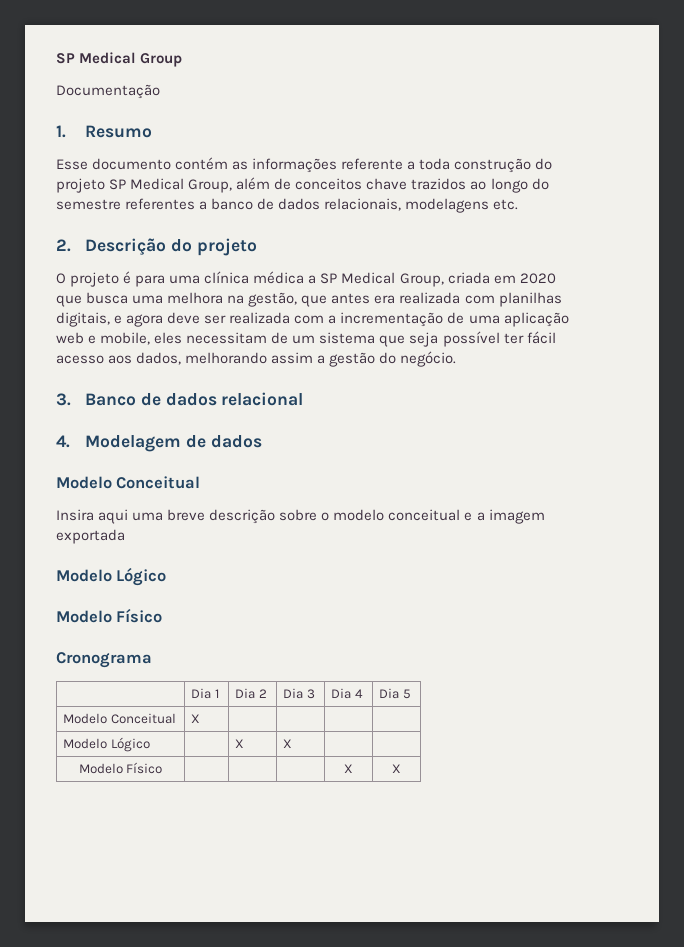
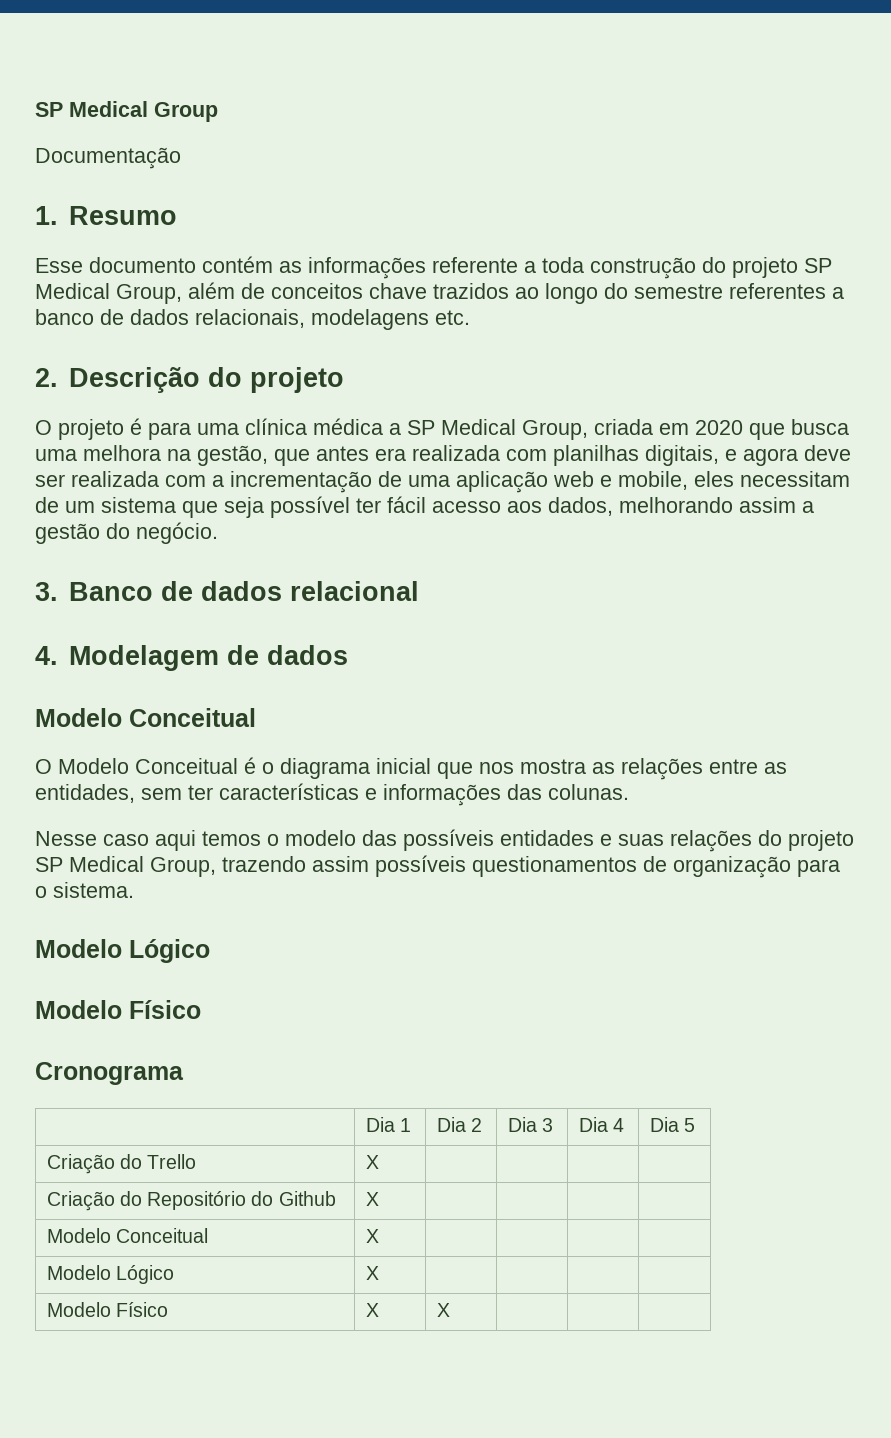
[56,509,545,524] [56,529,125,544] Insira aqui uma breve descrição sobre o modelo conceitual e a imagem exportada -> [35,757,787,780] [35,783,629,806] [35,829,854,852] [35,855,840,878] [35,882,134,898] O Modelo Conceitual é o diagrama inicial que nos mostra as relações entre as entidades, sem ter características e informações das colunas. // Nesse caso aqui temos o modelo das possíveis entidades e suas relações do projeto SP Medical Group, trazendo assim possíveis questionamentos de organização para o sistema.
(411, 694) none -> [46,1154,197,1174] [365,1155,379,1169] [46,1191,336,1211] [365,1192,379,1206] // Criação do Trello | X | | | | // Criação do Repositório do Github | X | | | |
(150, 744) none -> [365,1266,379,1280] [46,1302,168,1317] X | | | | // Modelo Físico
[78,762,163,774] [344,764,353,773] [392,764,401,773] // Modelo Físico | | | | X | X -> (450, 1310) |

